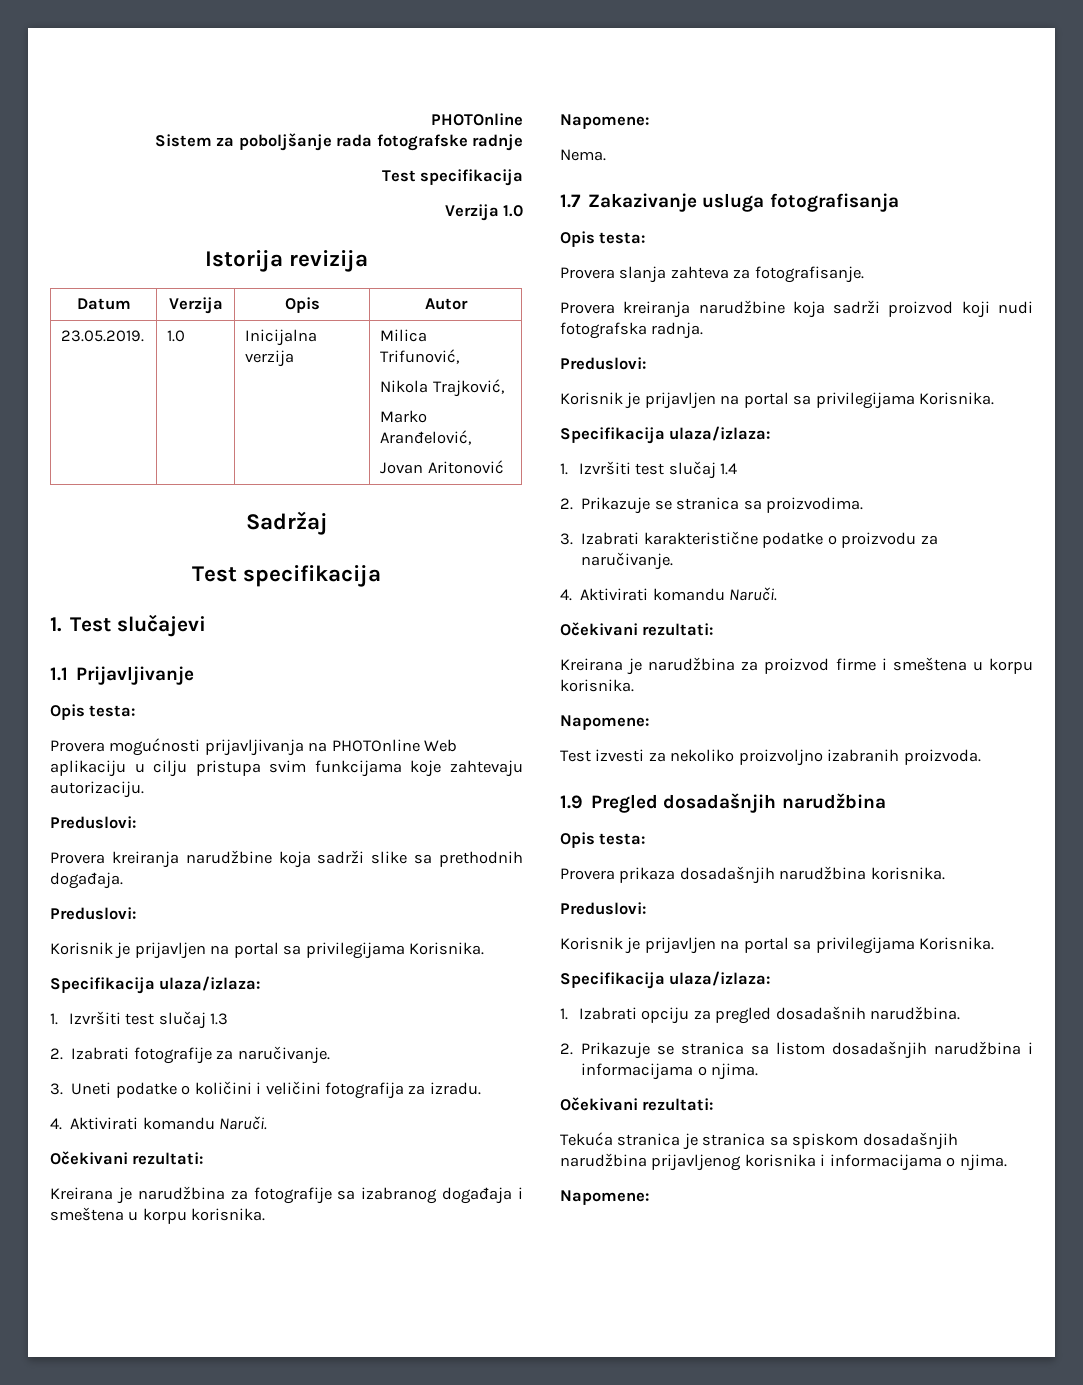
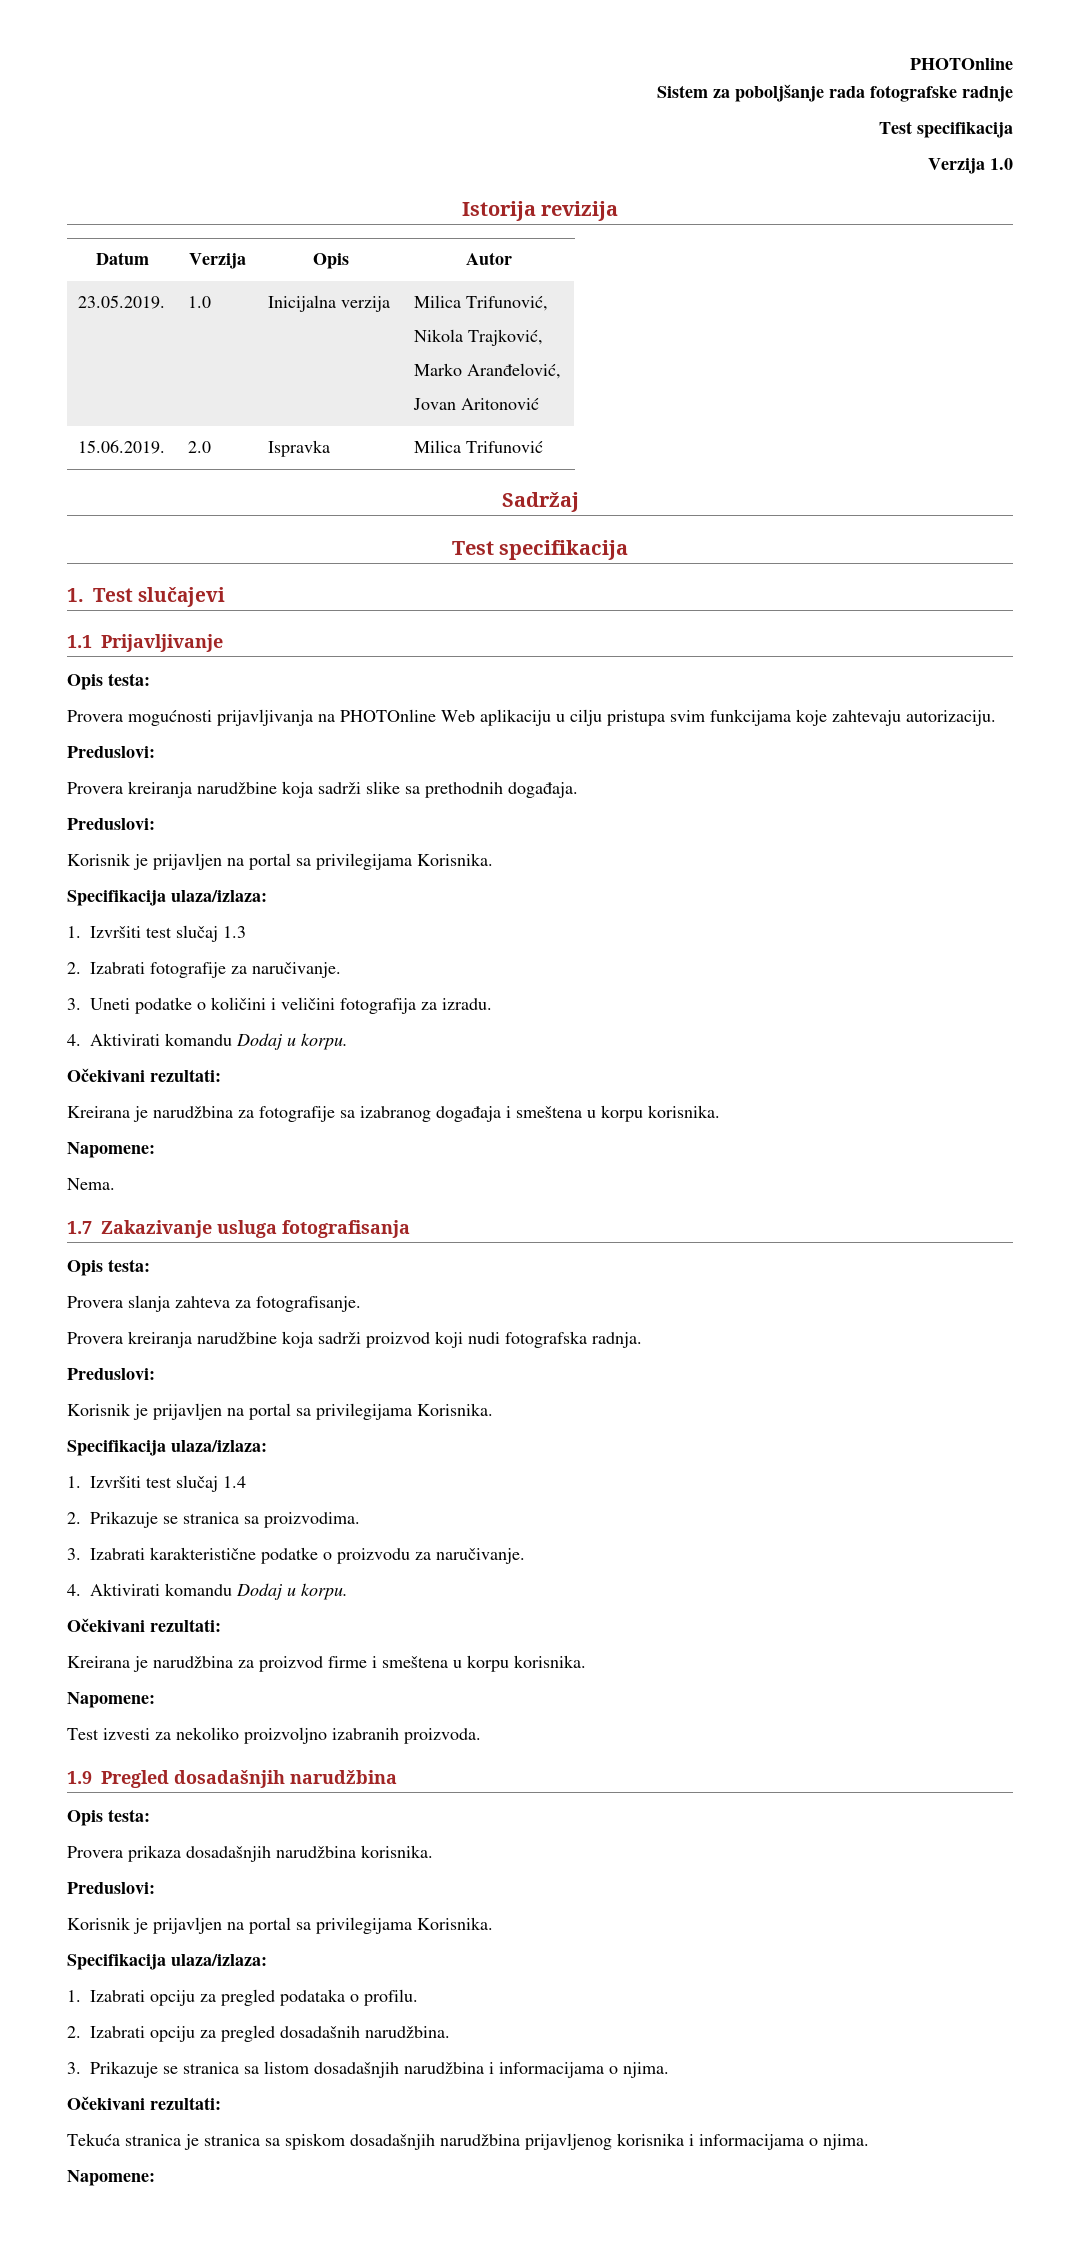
(504, 467) none -> [78,440,166,454] [188,441,212,453] [268,440,331,457] [414,440,544,453] // 15.06.2019. | 2.0 | Ispravka | Milica Trifunović
[219,1116,268,1130] Naruči. -> [236,1033,348,1050] Dodaj u korpu.
[729,587,778,601] Naruči. -> [236,1583,348,1600] Dodaj u korpu.
(772, 1015) none -> [280,1989,418,2006] [67,2025,275,2042] podataka o profilu. // 2. Izabrati opciju za pregled
[560,1043,573,1055] 2. -> [67,2062,81,2074] 3.

